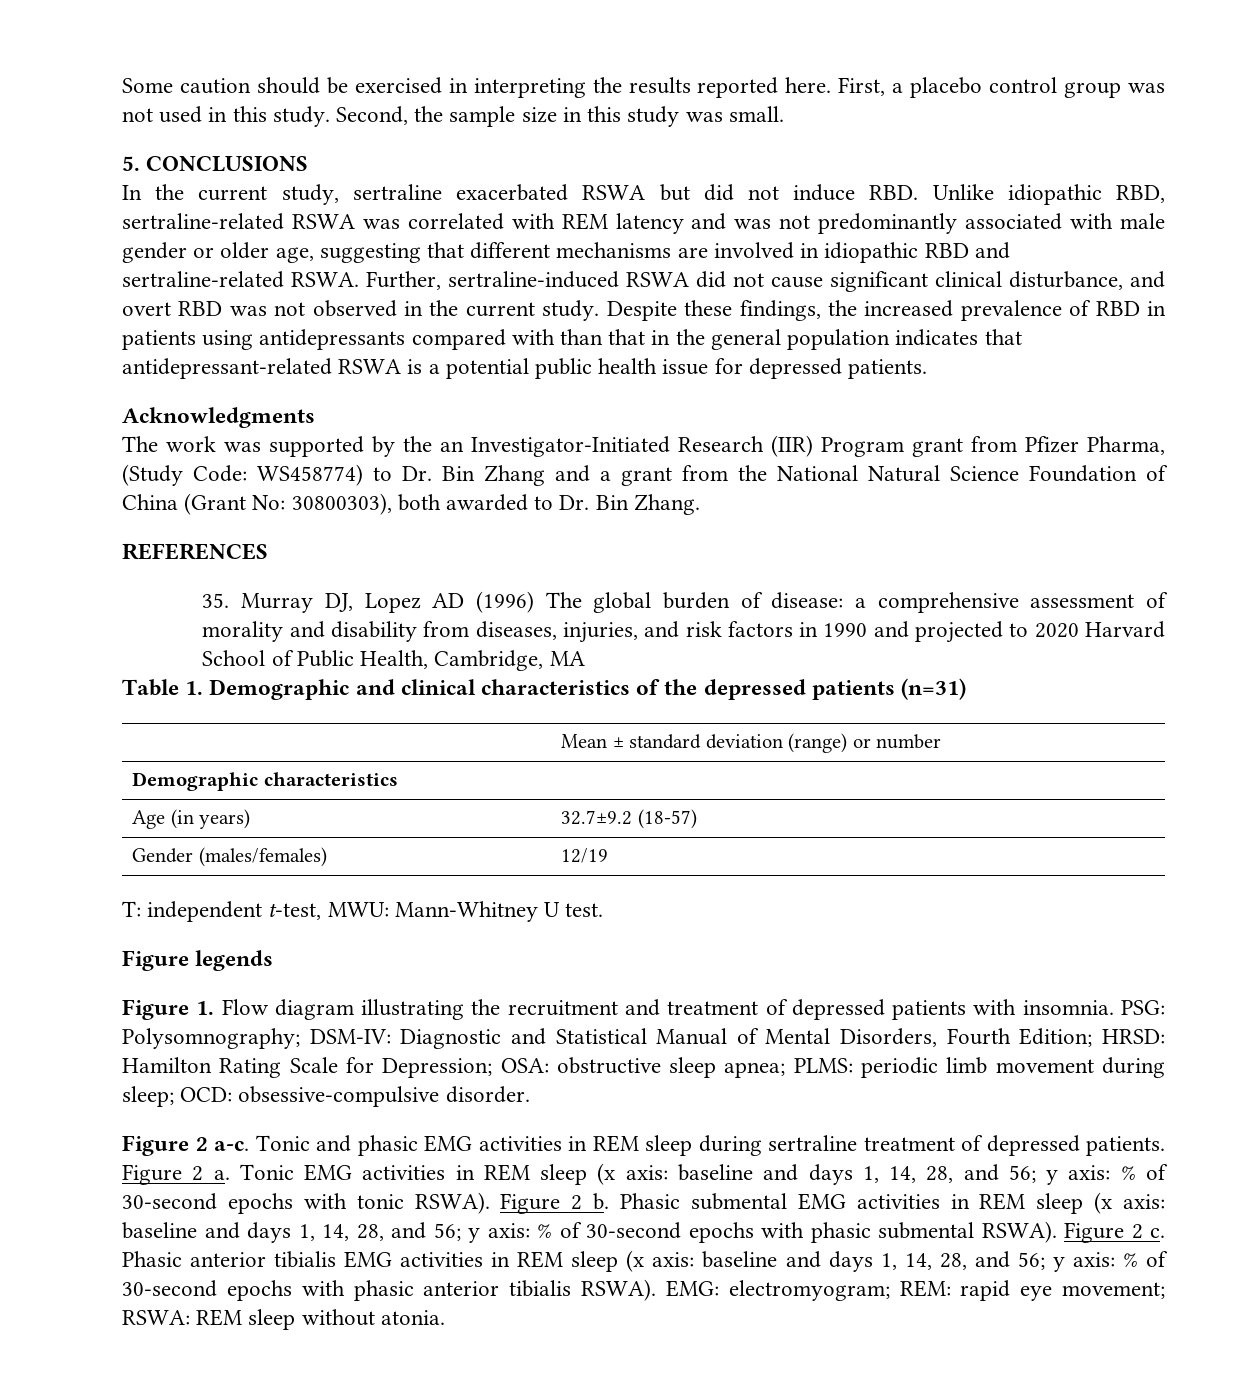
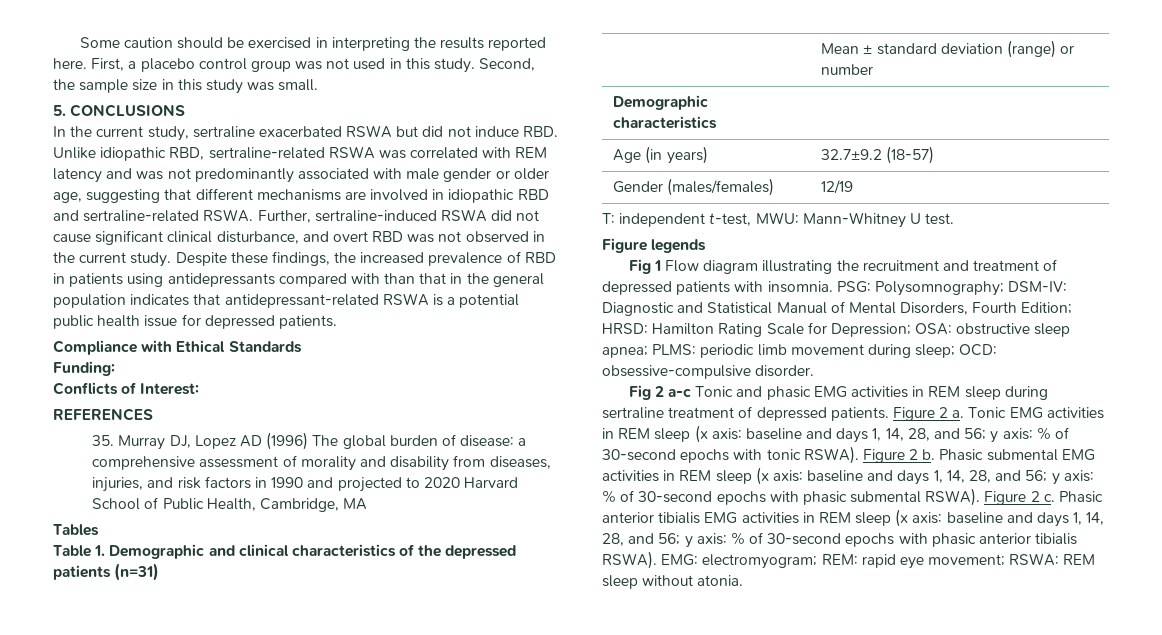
[122,407,315,428] [122,435,1165,457] [122,464,1168,486] [122,493,700,515] Acknowledgments // The work was supported by the an Investigator-Initiated Research (IIR) Program grant from Pfizer Pharma, (Study Code: WS458774) to Dr. Bin Zhang and a grant from the National Natural Science Foundation of China (Grant No: 30800303), both awarded to Dr. Bin Zhang. -> [53,340,302,355] [53,361,115,376] [53,382,200,395] Compliance with Ethical Standards // Funding: // Conflicts of Interest:
(585, 658) none -> [53,524,99,536] // Tables
[122,999,215,1020] Figure 1. -> [628,259,661,274] Fig 1
[122,1135,249,1156] Figure 2 a-c. -> [628,385,692,400] Fig 2 a-c

